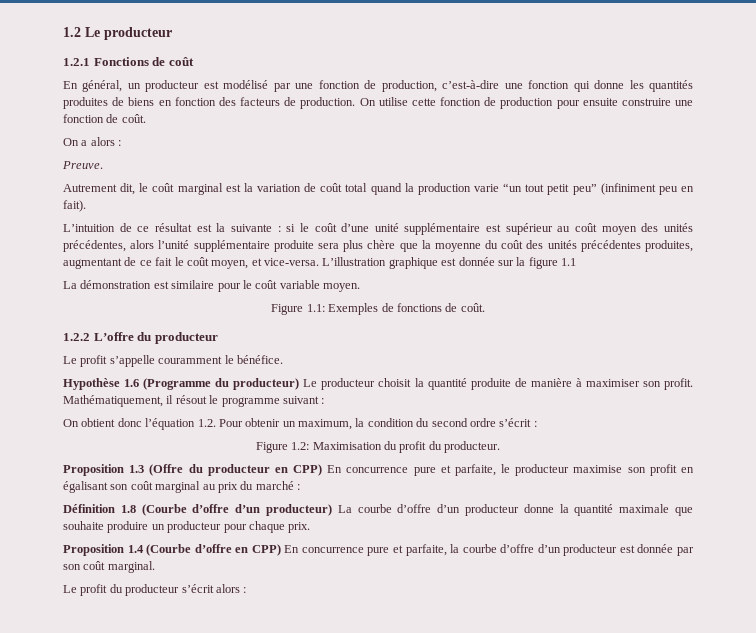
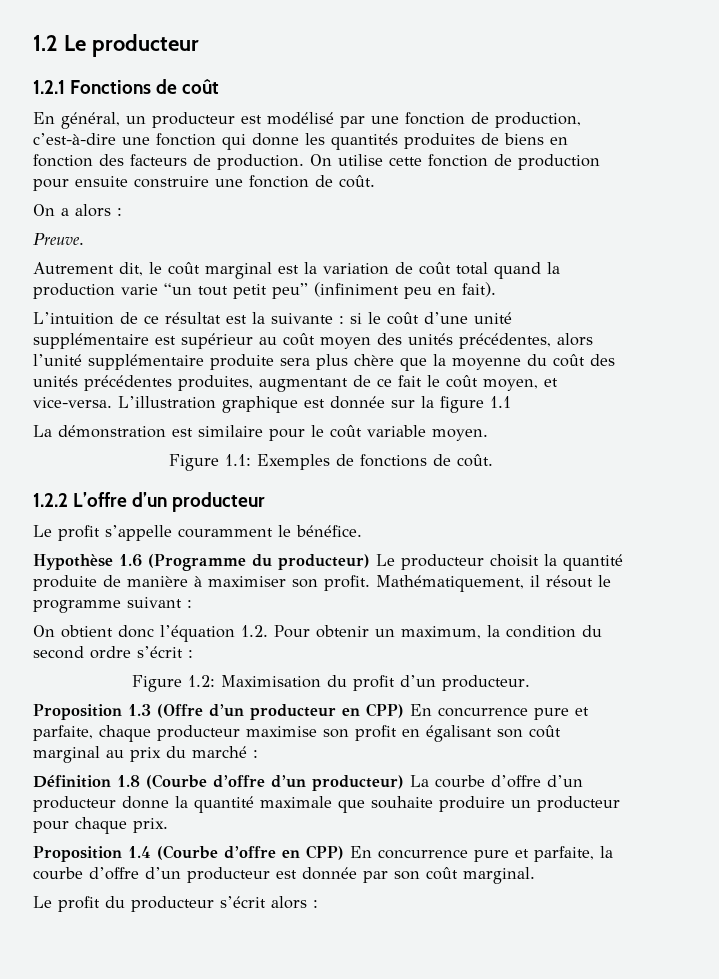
[137,332,152,341] du -> [132,492,168,507] d’un
[428,441,442,450] du -> [400,675,437,687] d’un
[188,464,203,473] du -> [209,704,244,717] d’un
[501,464,511,473] le -> [99,725,151,742] chaque

